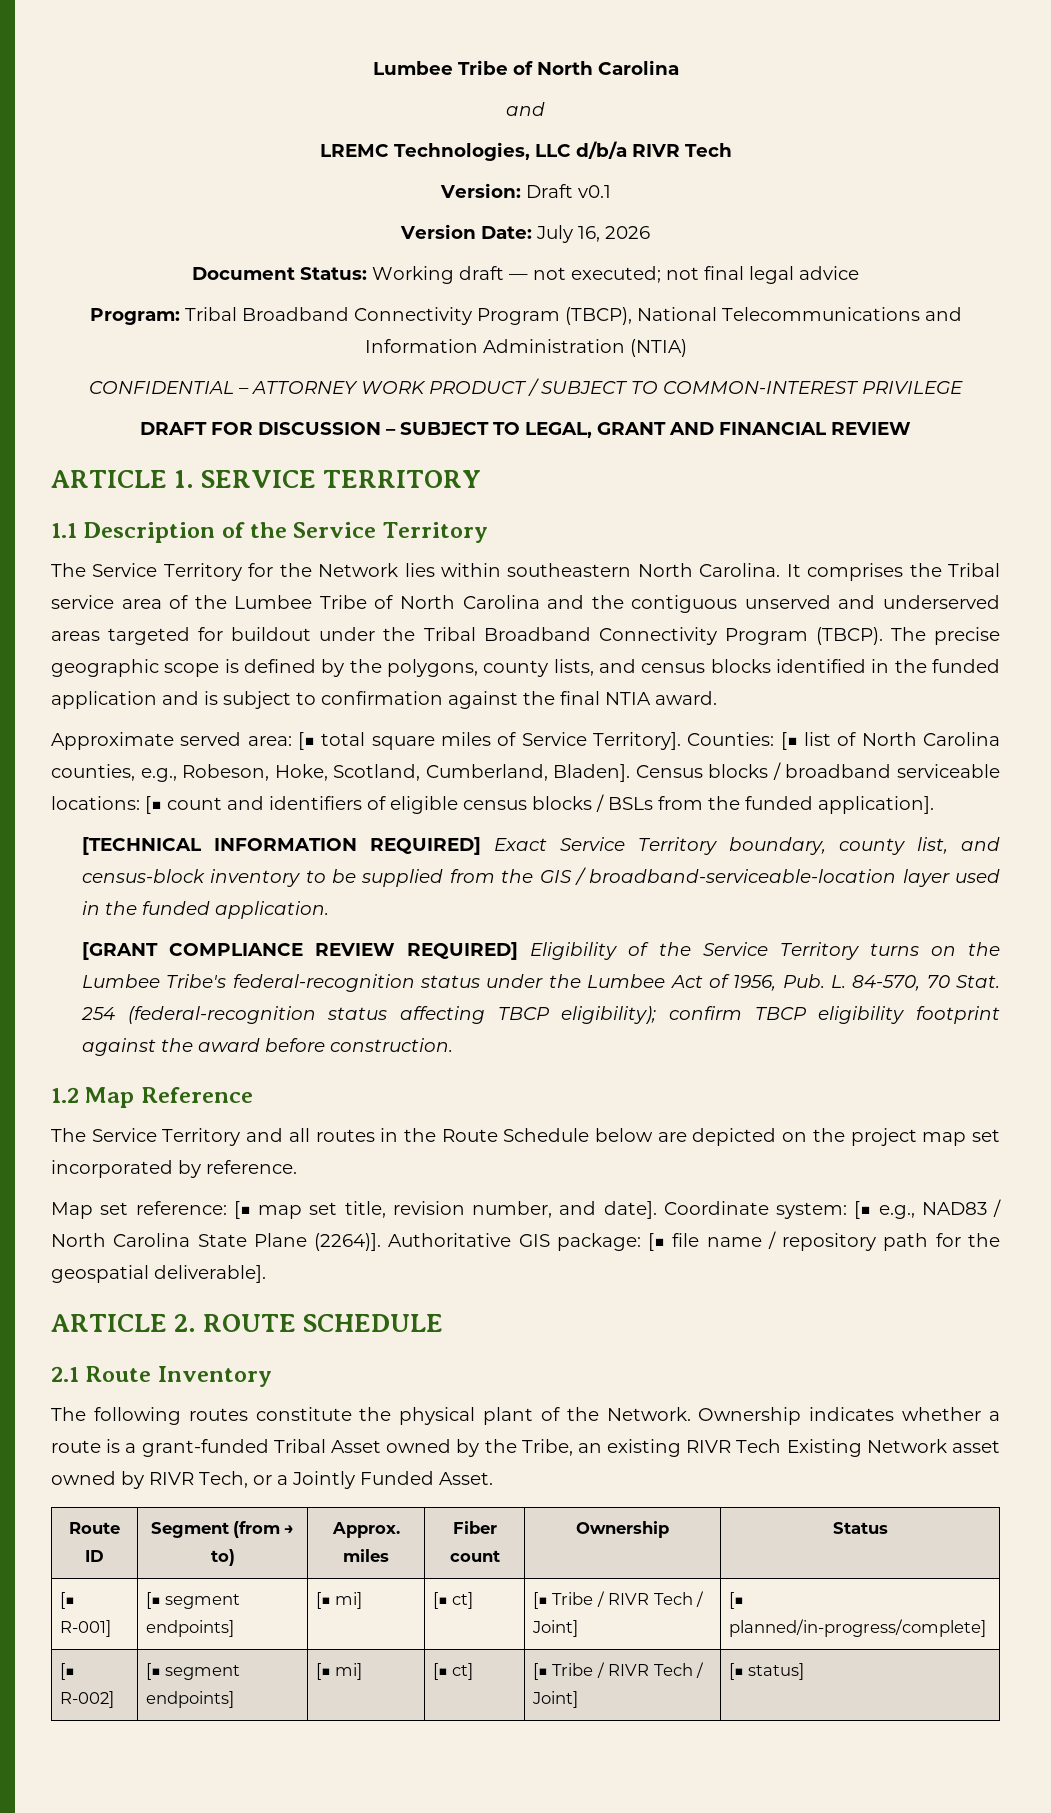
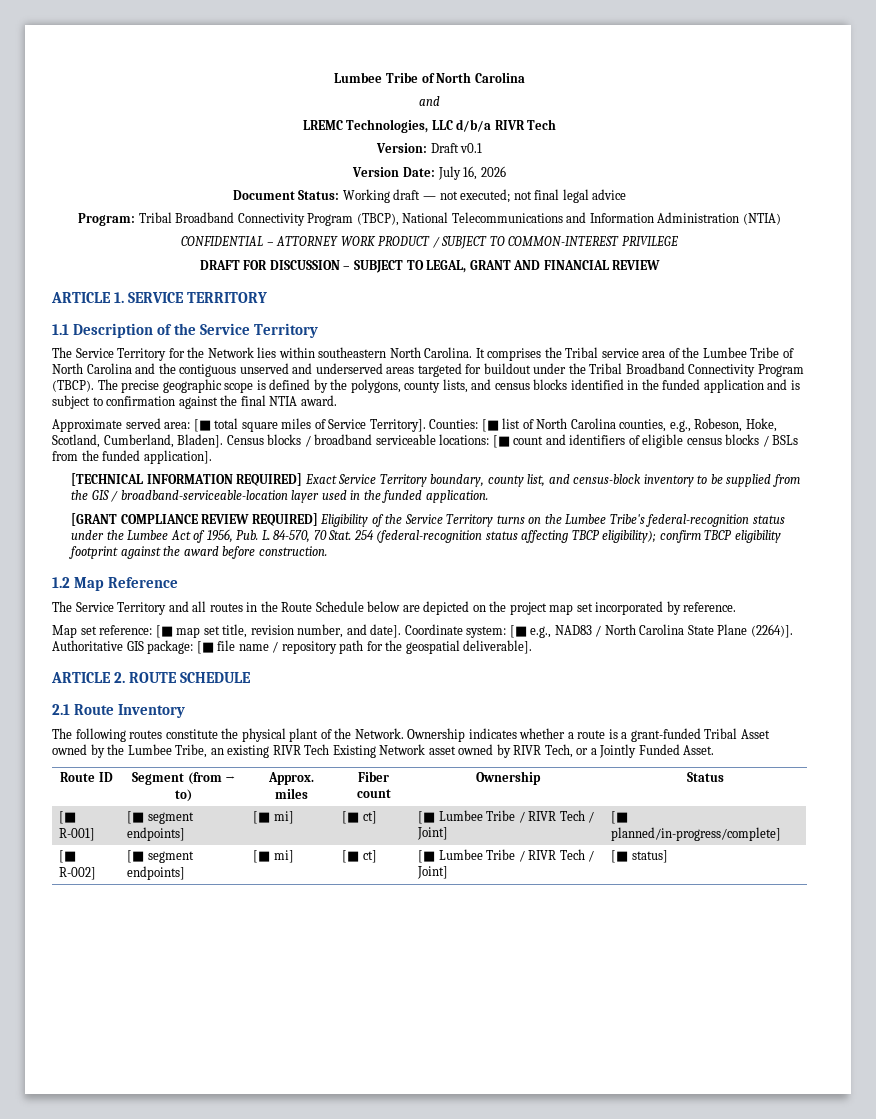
(517, 1446) none -> [127,744,172,755] Lumbee
(548, 1600) none -> [438,810,483,821] Lumbee
(548, 1671) none -> [438,849,483,860] Lumbee

